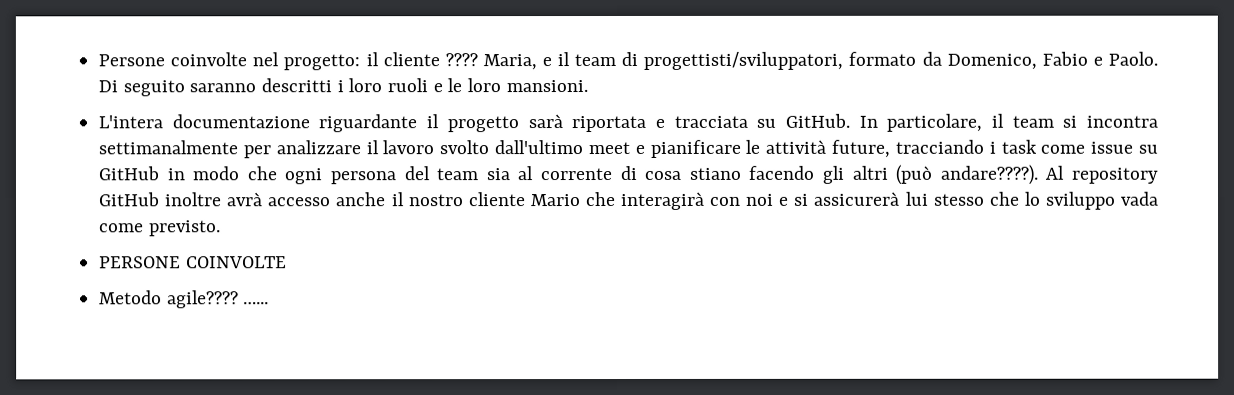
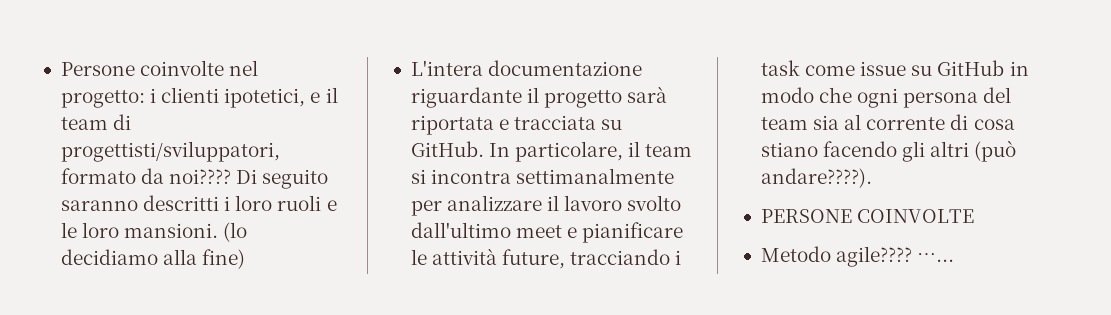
[365,52,537,71] il cliente ???? Maria, -> [150,87,306,108] i clienti ipotetici,
[946,51,1159,70] Domenico, Fabio e Paolo. -> [169,169,232,184] noi????
(588, 86) none -> [223,222,248,242] [60,249,246,269] (lo decidiamo alla fine)
[1045,165,1159,184] [98,191,1160,210] [99,220,221,237] Al repository GitHub inoltre avrà accesso anche il nostro cliente Mario che interagirà con noi e si assicurerà lui stesso che lo sviluppo vada come previsto. -> (872, 178) none

